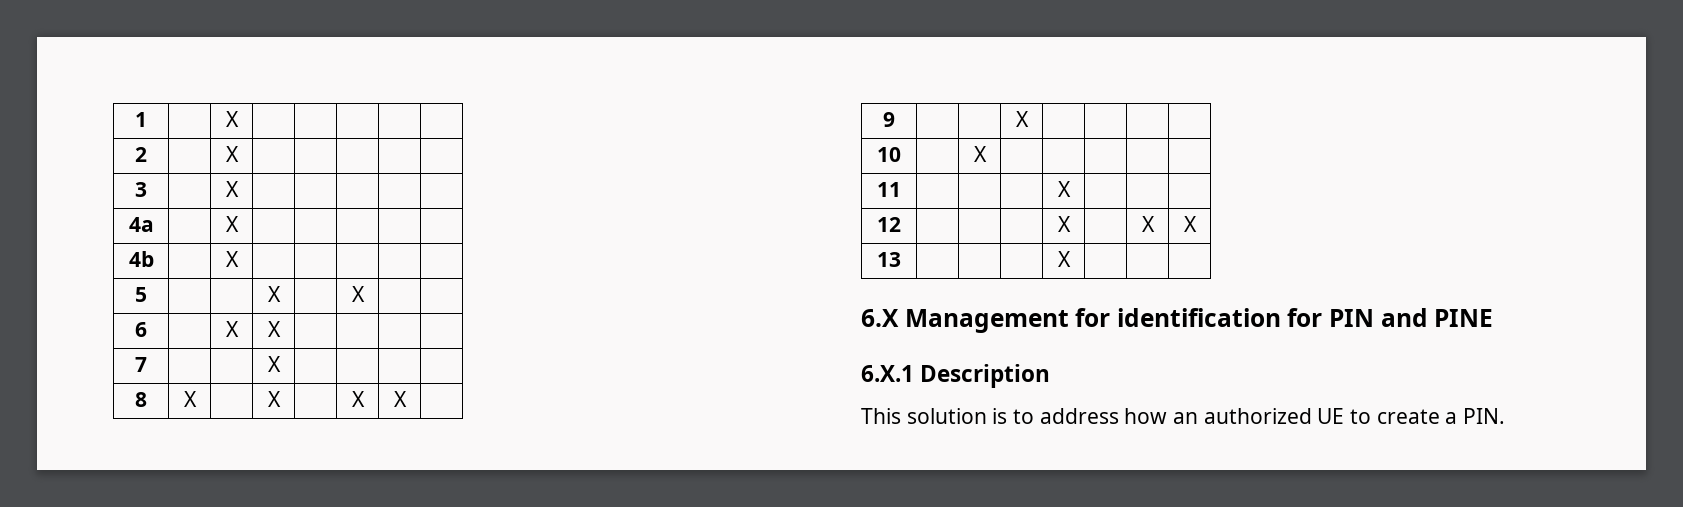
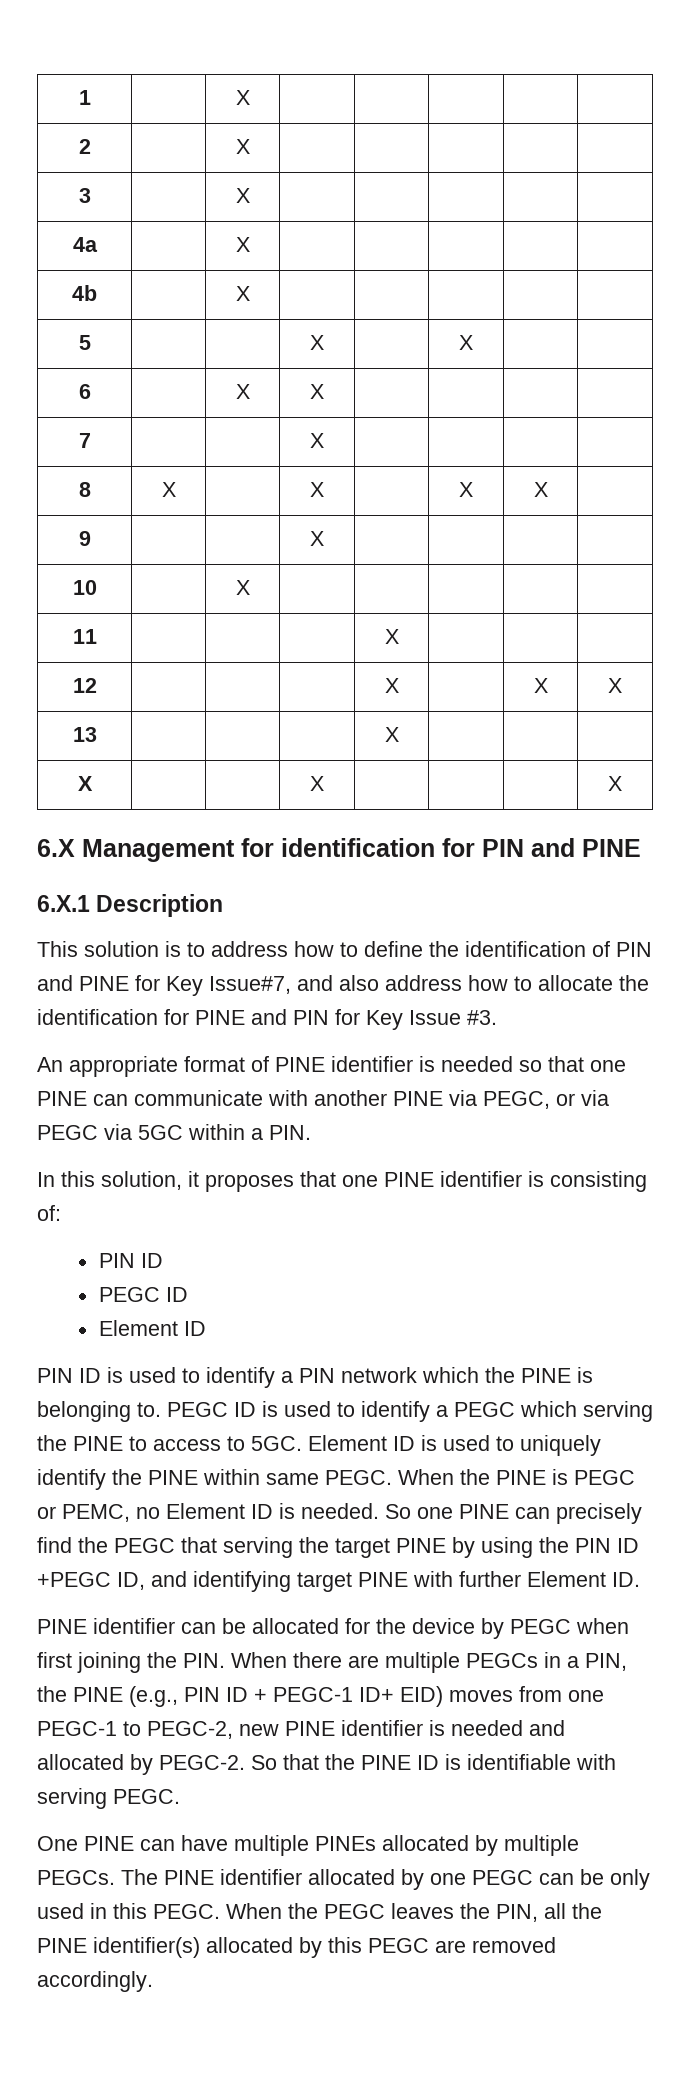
(1071, 259) none -> [77,776,93,791] [310,776,324,791] [608,776,622,791] // X | | | X | | | | X
[1173,408,1506,424] an authorized UE to create a PIN. -> [340,941,652,957] [37,975,649,996] [37,1009,497,1030] [37,1056,626,1077] [37,1090,609,1109] [37,1124,311,1140] [37,1171,647,1192] [37,1205,61,1221] [98,1253,163,1268] [98,1287,188,1302] [98,1320,206,1336] [37,1367,593,1388] [37,1401,653,1422] [37,1435,601,1456] [37,1469,635,1490] [37,1503,642,1524] [37,1537,639,1558] [37,1571,640,1592] [37,1618,629,1639] [37,1652,627,1673] [37,1686,604,1707] [37,1720,565,1739] [37,1754,616,1775] [37,1788,180,1809] [37,1835,579,1856] [37,1869,650,1890] [37,1903,602,1922] [37,1937,556,1958] [37,1971,153,1992] to define the identification of PIN and PINE for Key Issue#7, and also address how to allocate the identification for PINE and PIN for Key Issue #3. // An appropriate format of PINE identifier is needed so that one PINE can communicate with another PINE via PEGC, or via PEGC via 5GC within a PIN. // In this solution, it proposes that one PINE identifier is consisting of: // PIN ID // PEGC ID // Element ID // PIN ID is used to identify a PIN network which the PINE is belonging to. PEGC ID is used to identify a PEGC which serving the PINE to access to 5GC. Element ID is used to uniquely identify the PINE within same PEGC. When the PINE is PEGC or PEMC, no Element ID is needed. So one PINE can precisely find the PEGC that serving the target PINE by using the PIN ID +PEGC ID, and identifying target PINE with further Element ID. // PINE identifier can be allocated for the device by PEGC when first joining the PIN. When there are multiple PEGCs in a PIN, the PINE (e.g., PIN ID + PEGC-1 ID+ EID) moves from one PEGC-1 to PEGC-2, new PINE identifier is needed and allocated by PEGC-2. So that the PINE ID is identifiable with serving PEGC. // One PINE can have multiple PINEs allocated by multiple PEGCs. The PINE identifier allocated by one PEGC can be only used in this PEGC. When the PEGC leaves the PIN, all the PINE identifier(s) allocated by this PEGC are removed accordingly.

